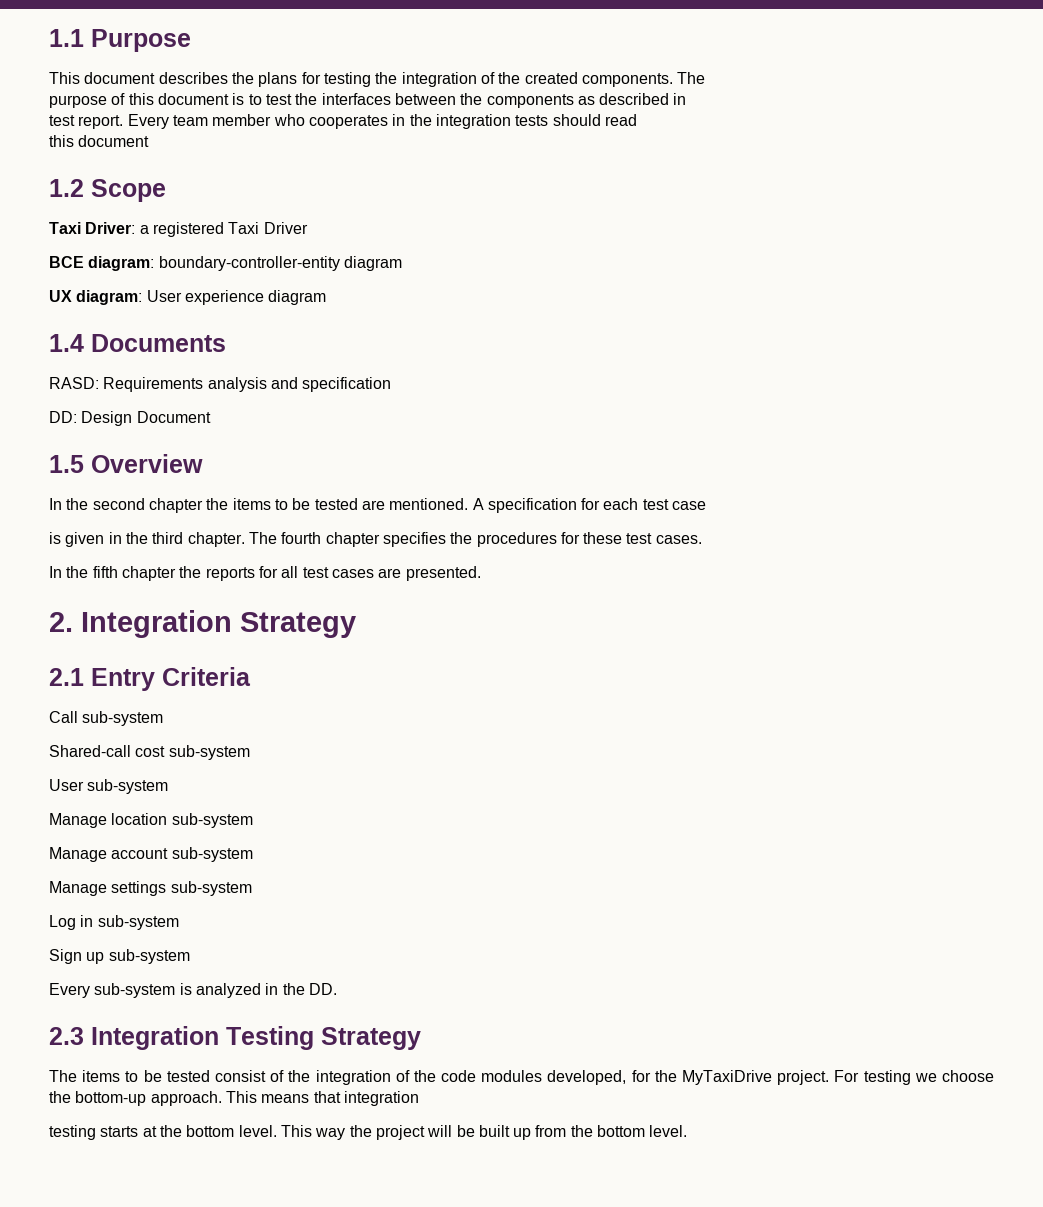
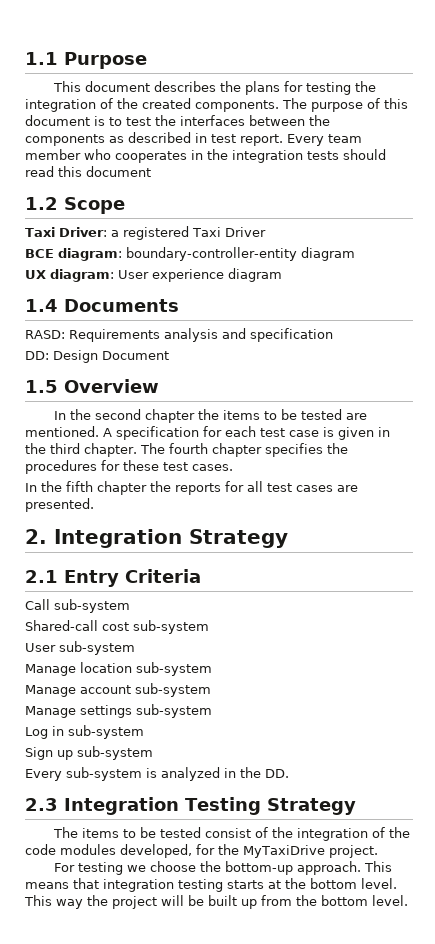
(706, 78) // -> (307, 103) none
(687, 99) // -> (207, 138) none
(637, 120) // -> (54, 171) none
(707, 505) // -> (319, 433) none
(830, 1077) none -> (378, 851) //
(419, 1098) // -> (174, 885) none

